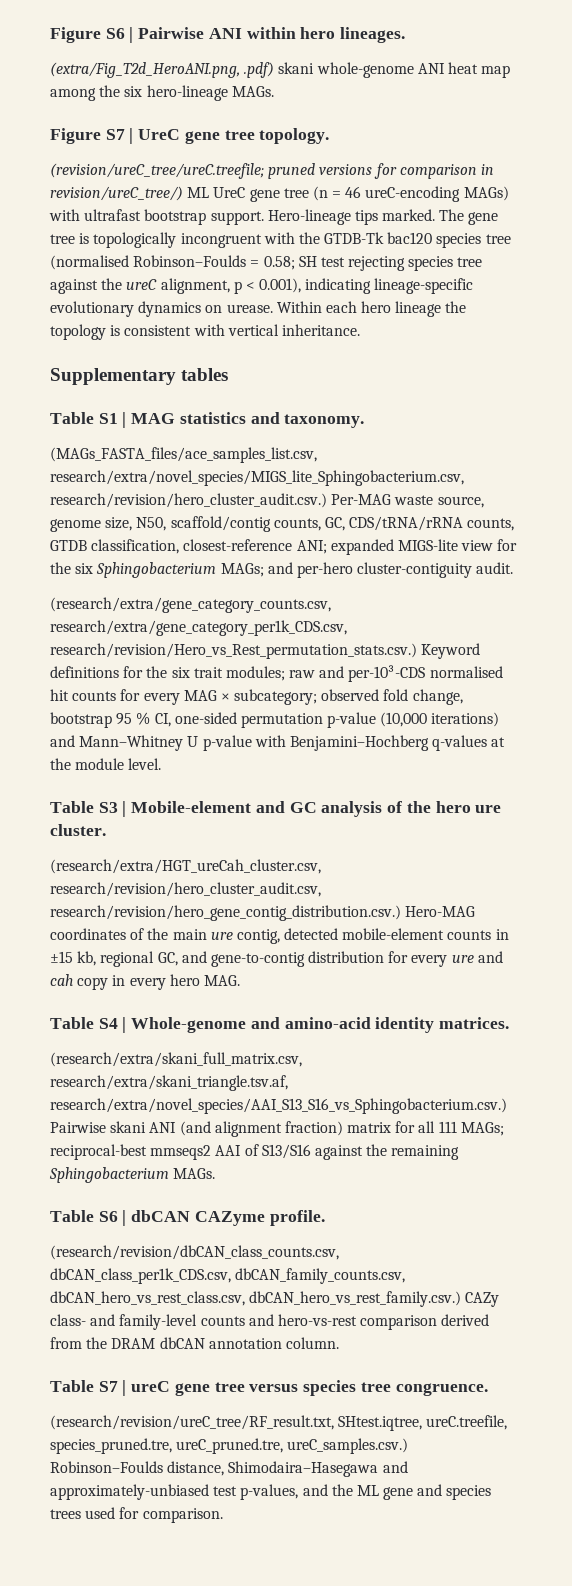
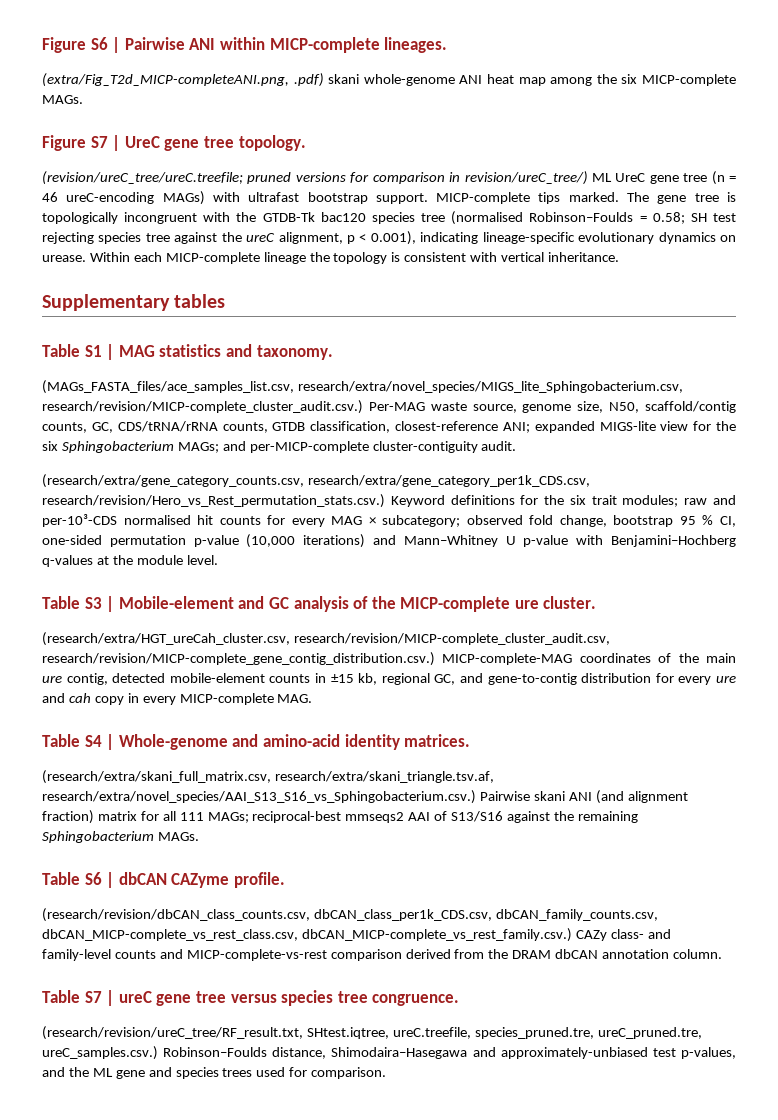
[300,27,336,39] hero -> [269,37,380,53] MICP-complete
[50,62,240,78] (extra/Fig_T2d_HeroANI.png, -> [42,73,289,87] (extra/Fig_T2d_MICP-completeANI.png,
[146,85,228,101] hero-lineage -> [642,74,737,86] MICP-complete
[267,209,351,225] Hero-lineage -> [436,192,531,204] MICP-complete
[361,301,392,313] hero -> [165,252,260,264] MICP-complete
[50,493,327,508] research/revision/hero_cluster_audit.csv.) -> [42,400,363,414] research/revision/MICP-complete_cluster_audit.csv.)
[296,562,353,578] per-hero -> [249,441,369,453] per-MICP-complete
[435,801,471,813] hero -> [400,596,511,612] MICP-complete
[50,882,321,897] [50,905,476,921] research/revision/hero_cluster_audit.csv, research/revision/hero_gene_contig_distribution.csv.) Hero-MAG -> [293,633,610,645] [42,652,573,666] research/revision/MICP-complete_cluster_audit.csv, research/revision/MICP-complete_gene_contig_distribution.csv.) MICP-complete-MAG
[169,974,200,986] hero -> [179,693,274,705] MICP-complete
[50,1291,462,1307] dbCAN_hero_vs_rest_class.csv, dbCAN_hero_vs_rest_family.csv.) -> [42,928,572,942] dbCAN_MICP-complete_vs_rest_class.csv, dbCAN_MICP-complete_vs_rest_family.csv.)
[277,1314,357,1326] hero-vs-rest -> [186,949,327,961] MICP-complete-vs-rest

